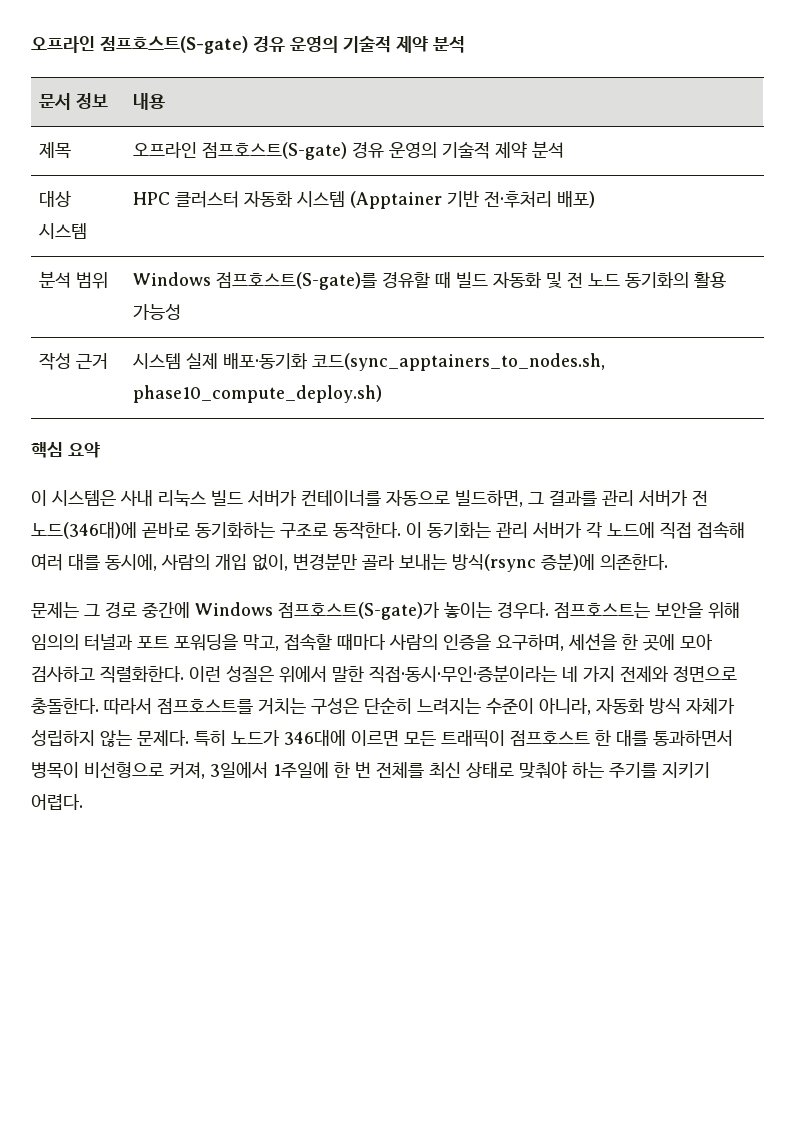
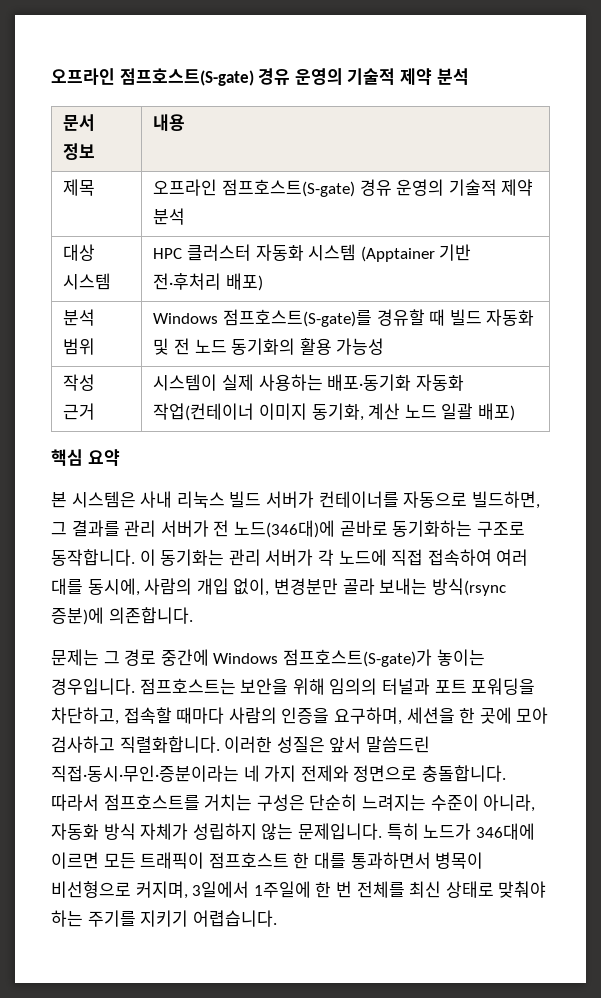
[132,352,605,371] [132,385,382,403] 시스템 실제 배포·동기화 코드(sync_apptainers_to_nodes.sh, phase10_compute_deploy.sh) -> [153,374,464,391] [153,403,516,421] 시스템이 실제 사용하는 배포·동기화 자동화 작업(컨테이너 이미지 동기화, 계산 노드 일괄 배포)
[31,490,47,506] 이 -> [51,492,67,508] 본
[333,521,401,539] 동작한다. -> [51,549,135,566] 동작합니다.
[697,522,745,539] 접속해 -> [427,549,492,566] 접속하여
[600,554,668,570] 의존한다. -> [108,607,193,624] 의존합니다.
[497,602,549,619] 경우다. -> [51,678,135,695] 경우입니다.
[243,634,279,651] 막고, -> [51,707,119,725] 차단하고,
[100,665,364,683] 직렬화한다. 이런 성질은 위에서 말한 -> [119,736,430,753] 직렬화합니다. 이러한 성질은 앞서 말씀드린
[31,698,99,714] 충돌한다. -> [421,765,506,782] 충돌합니다.
[137,730,189,746] 문제다. -> [297,823,382,840] 문제입니다.
[169,761,205,779] 커져, -> [135,881,188,899] 커지며,
[31,794,83,810] 어렵다. -> [192,910,277,927] 어렵습니다.

